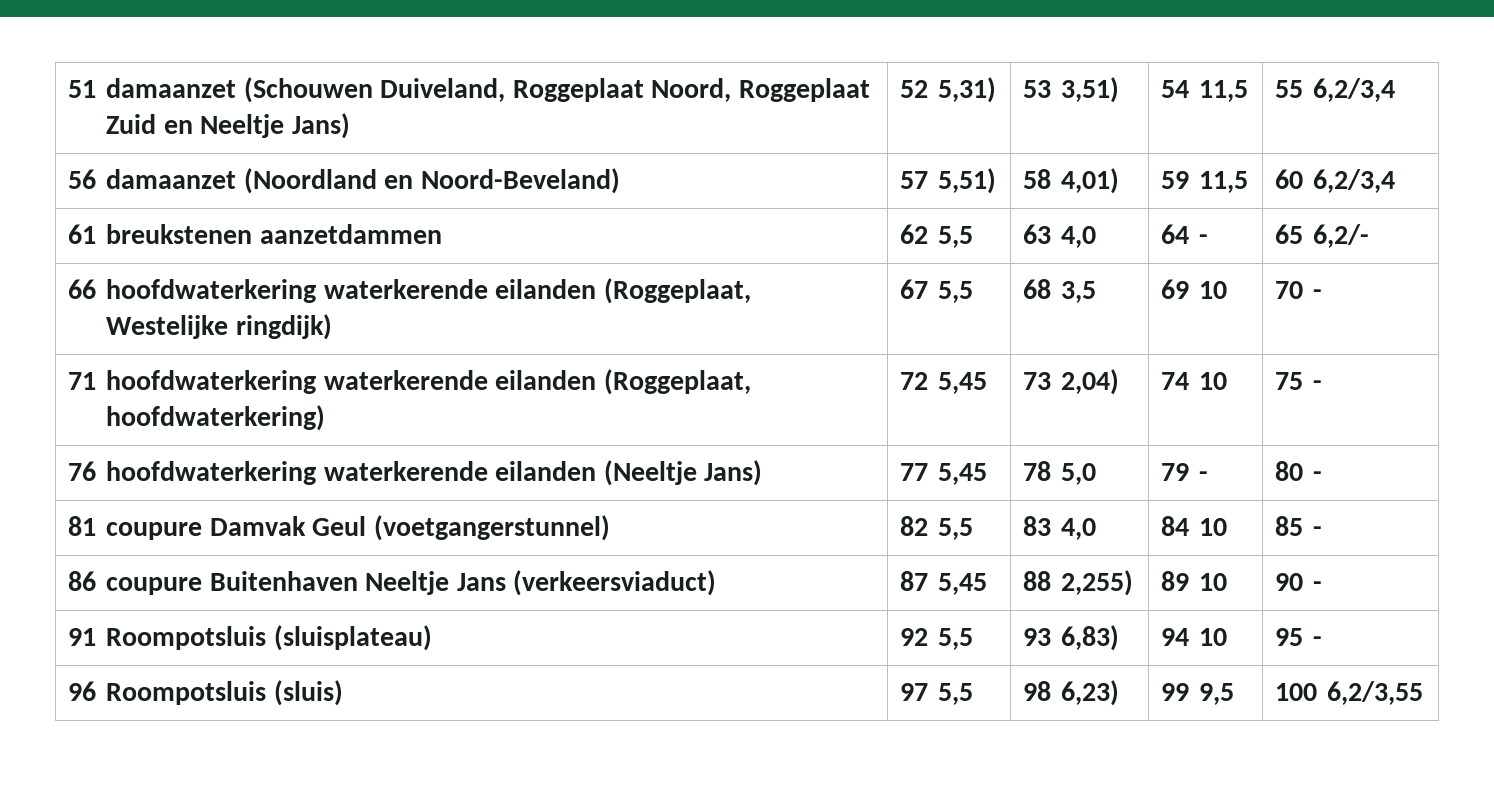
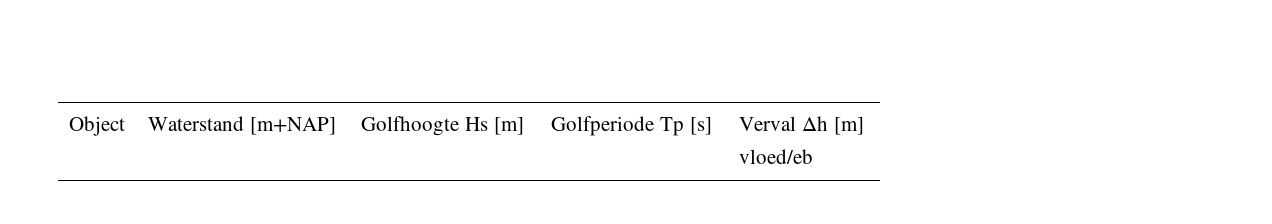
[68,77,871,103] [106,113,350,139] [900,77,997,103] [1023,77,1120,103] [1161,80,1249,102] [1275,78,1396,102] [68,168,620,194] [900,168,997,194] [1023,168,1120,194] [1161,171,1249,193] [1275,169,1396,193] [68,224,442,244] [900,224,974,248] [1023,224,1097,248] [1161,224,1209,244] [1275,224,1370,248] [68,278,751,304] [106,314,332,340] [900,279,974,303] [1023,279,1097,303] [1161,279,1228,299] [1275,281,1323,299] [68,369,751,395] [106,405,326,431] [900,372,988,394] [1023,369,1120,395] [1161,372,1228,390] [1275,372,1323,390] [68,460,763,486] [900,463,988,485] [1023,461,1097,485] [1161,463,1209,481] [1275,461,1323,481] [68,515,610,541] [900,516,974,540] [1023,516,1097,540] [1161,516,1228,536] [1275,516,1323,536] [68,570,717,596] [900,571,988,595] [1023,570,1134,596] [1161,571,1228,591] [1275,573,1323,591] [68,625,432,651] [900,628,974,650] [1023,625,1120,651] [1161,628,1228,646] [1275,628,1323,646] [68,680,343,706] [900,683,974,705] [1023,680,1120,706] [1161,683,1235,705] [1275,681,1424,705] 51 damaanzet (Schouwen Duiveland, Roggeplaat Noord, Roggeplaat Zuid en Neeltje Jans) | 52 5,31) | 53 3,51) | 54 11,5 | 55 6,2/3,4 // 56 damaanzet (Noordland en Noord-Beveland) | 57 5,51) | 58 4,01) | 59 11,5 | 60 6,2/3,4 // 61 breukstenen aanzetdammen | 62 5,5 | 63 4,0 | 64 - | 65 6,2/- // 66 hoofdwaterkering waterkerende eilanden (Roggeplaat, Westelijke ringdijk) | 67 5,5 | 68 3,5 | 69 10 | 70 - // 71 hoofdwaterkering waterkerende eilanden (Roggeplaat, hoofdwaterkering) | 72 5,45 | 73 2,04) | 74 10 | 75 - // 76 hoofdwaterkering waterkerende eilanden (Neeltje Jans) | 77 5,45 | 78 5,0 | 79 - | 80 - // 81 coupure Damvak Geul (voetgangerstunnel) | 82 5,5 | 83 4,0 | 84 10 | 85 - // 86 coupure Buitenhaven Neeltje Jans (verkeersviaduct) | 87 5,45 | 88 2,255) | 89 10 | 90 - // 91 Roompotsluis (sluisplateau) | 92 5,5 | 93 6,83) | 94 10 | 95 - // 96 Roompotsluis (sluis) | 97 5,5 | 98 6,23) | 99 9,5 | 100 6,2/3,55 -> [69,116,126,136] [148,116,337,135] [361,116,524,136] [551,116,712,136] [739,116,864,135] [739,149,814,164] Object | Waterstand [m+NAP] | Golfhoogte Hs [m] | Golfperiode Tp [s] | Verval Δh [m] // vloed/eb

